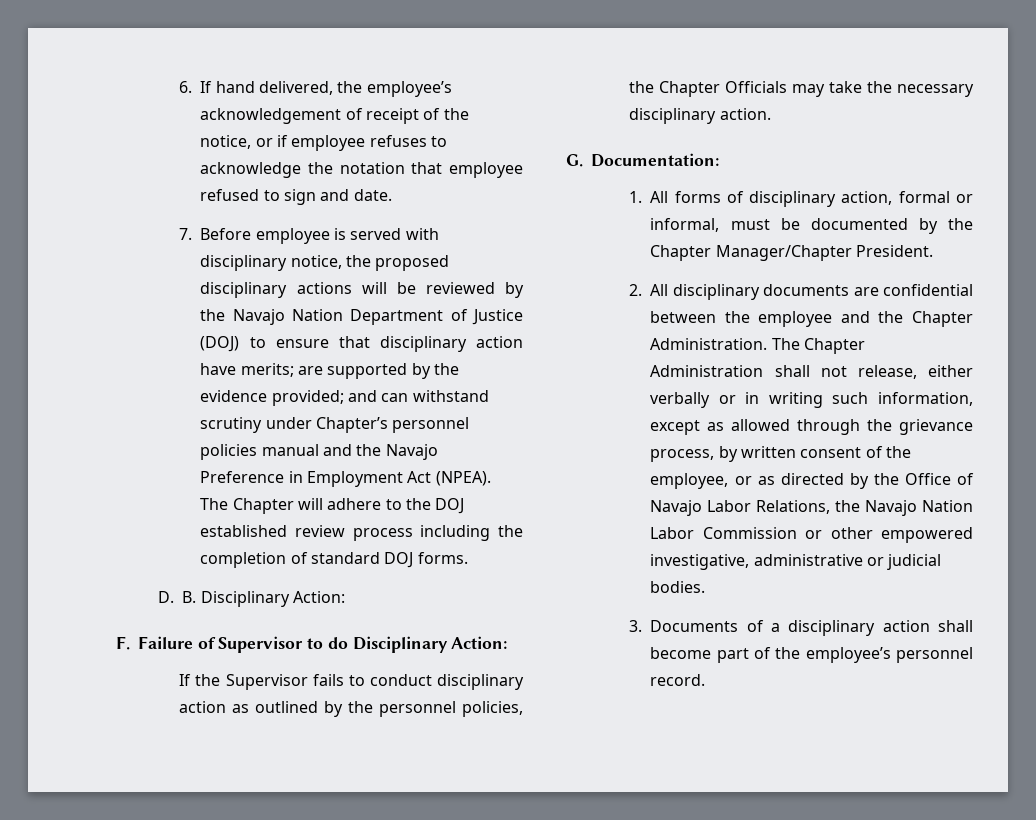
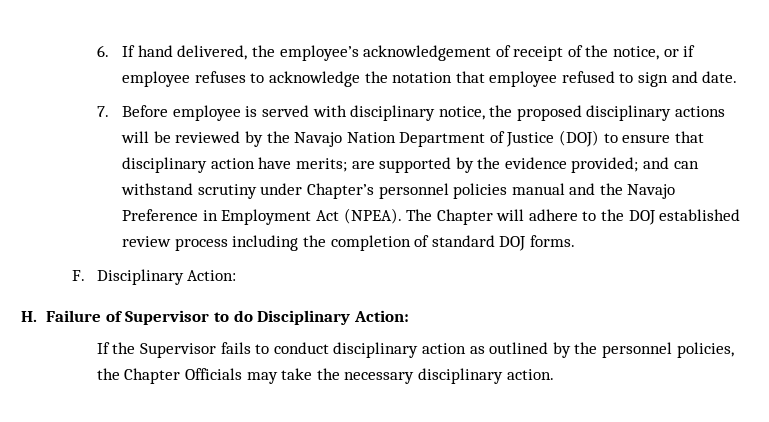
[158,591,345,607] [116,636,130,650] D. B. Disciplinary Action: // F. -> [71,269,237,285] [21,311,37,322] F. Disciplinary Action: // H.
[566,153,719,167] [629,191,973,207] [650,218,973,234] [650,245,934,261] [629,284,973,300] [650,311,974,327] [650,338,866,354] [650,365,973,379] [650,392,973,408] [650,419,973,435] [650,446,912,462] [650,473,974,489] [650,500,973,516] [650,527,973,543] [650,554,942,570] [650,581,706,593] [629,620,973,636] [650,647,973,663] [650,674,706,686] // G. Documentation: // 1. All forms of disciplinary action, formal or informal, must be documented by the Chapter Manager/Chapter President. // 2. All disciplinary documents are confidential between the employee and the Chapter Administration. The Chapter Administration shall not release, either verbally or in writing such information, except as allowed through the grievance process, by written consent of the employee, or as directed by the Office of Navajo Labor Relations, the Navajo Nation Labor Commission or other empowered investigative, administrative or judicial bodies. // 3. Documents of a disciplinary action shall become part of the employee’s personnel record. -> (554, 374) none

